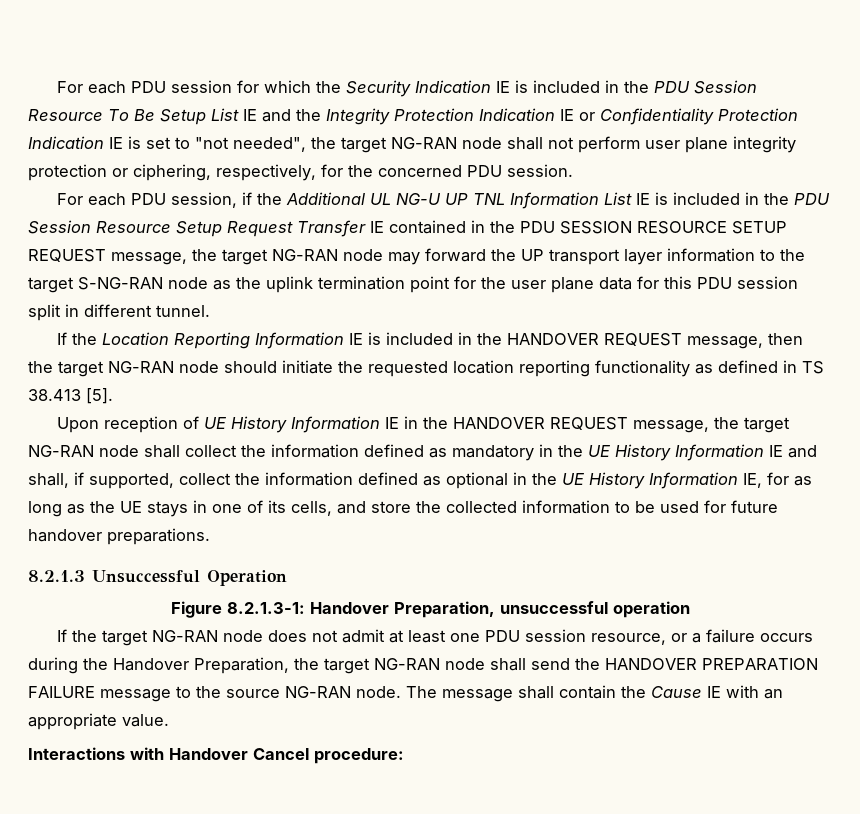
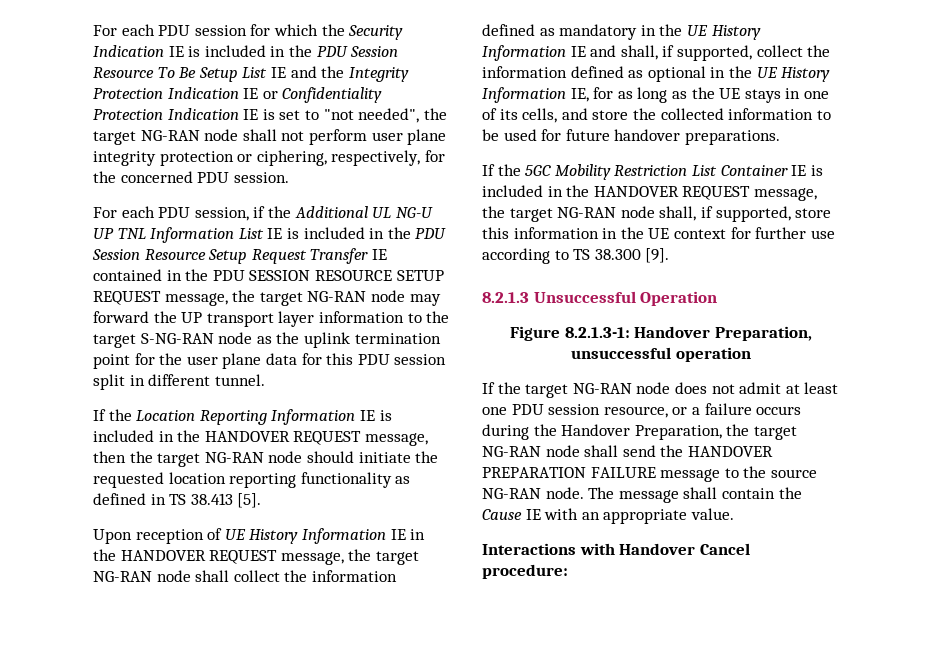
(210, 536) none -> [482,164,823,180] [482,185,817,201] [482,206,832,222] [482,227,835,239] [482,248,670,264] // If the 5GC Mobility Restriction List Container IE is included in the HANDOVER REQUEST message, the target NG-RAN node shall, if supported, store this information in the UE context for further use according to TS 38.300 [9].

